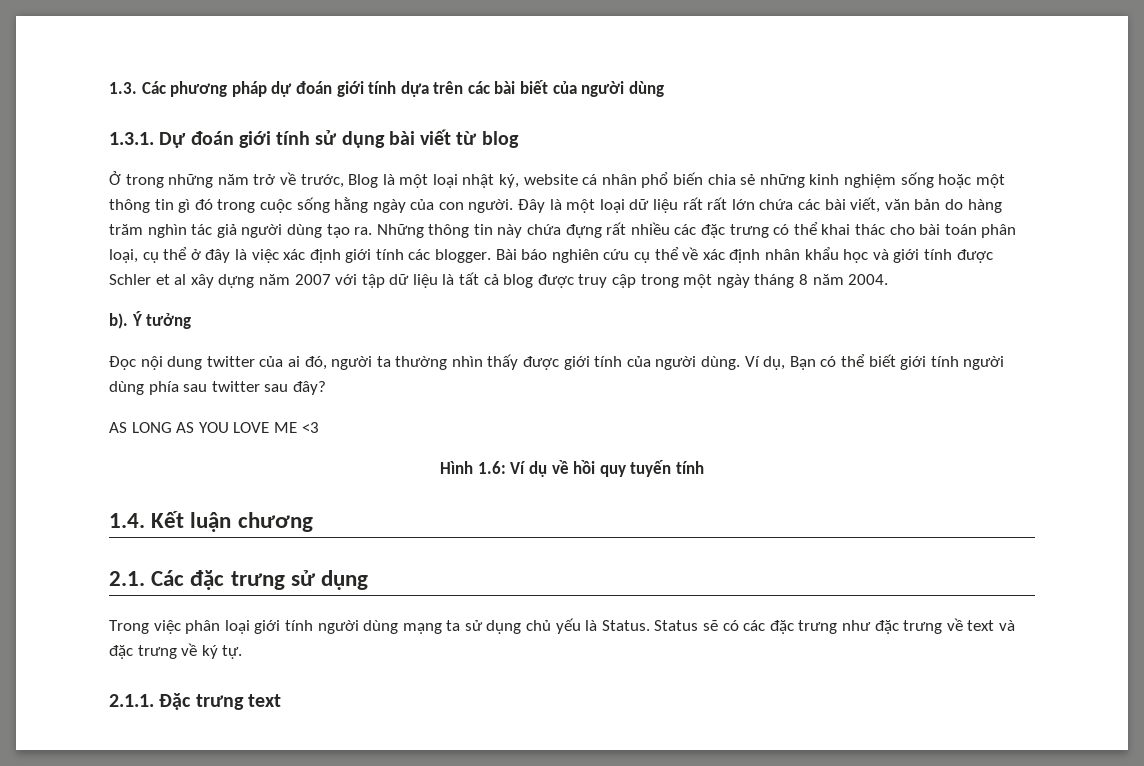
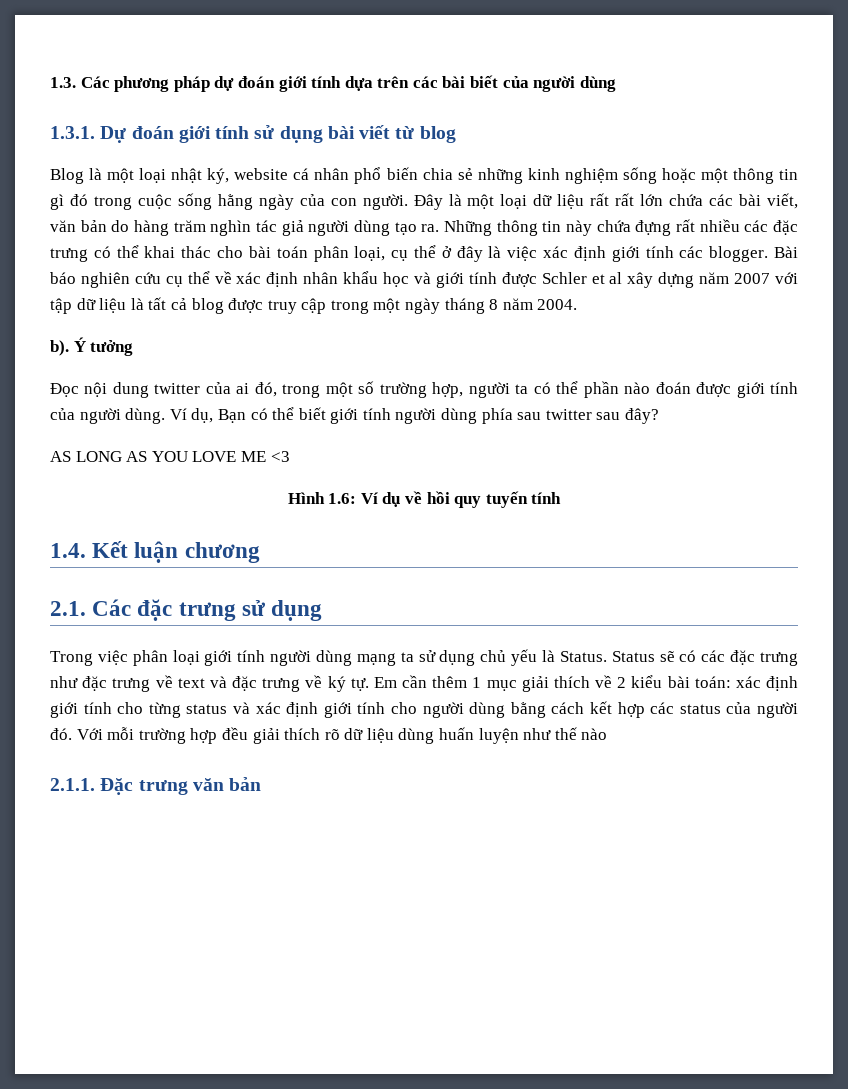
[109,171,344,188] Ở trong những năm trở về trước, -> (456, 134) none
[331,354,519,370] người ta thường nhìn thấy -> [282,381,691,398] trong một số trường hợp, người ta có thể phần nào đoán
(243, 652) none -> [373,675,798,692] [50,701,799,718] [50,727,608,744] Em cần thêm 1 mục giải thích về 2 kiểu bài toán: xác định giới tính cho từng status và xác định giới tính cho người dùng bằng cách kết hợp các status của người đó. Với mỗi trường hợp đều giải thích rõ dữ liệu dùng huấn luyện như thế nào
[247,694,281,707] text -> [192,777,262,791] văn bản

